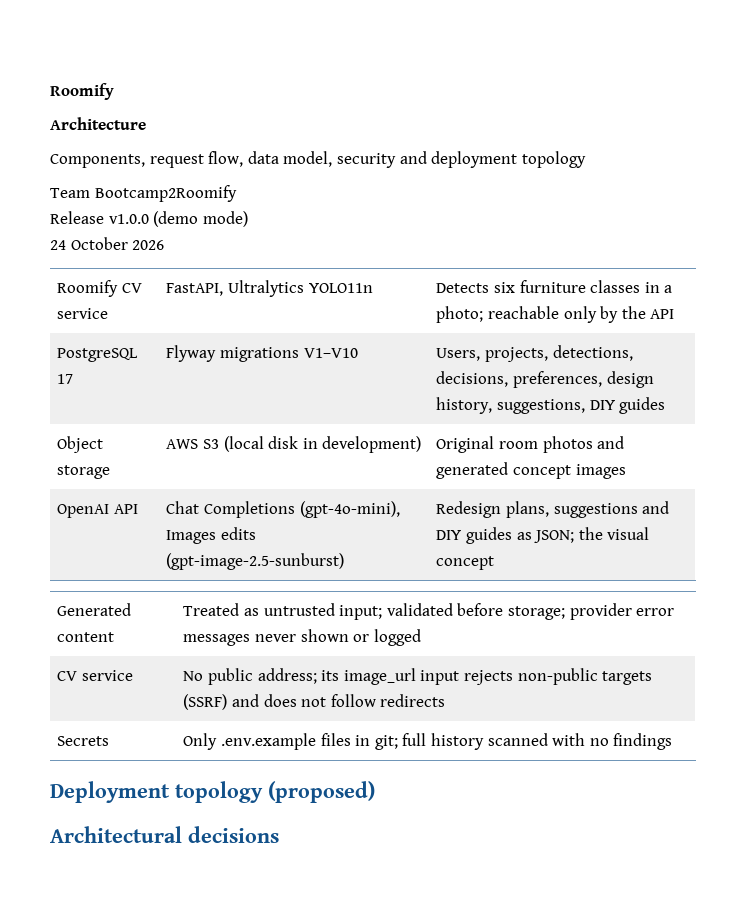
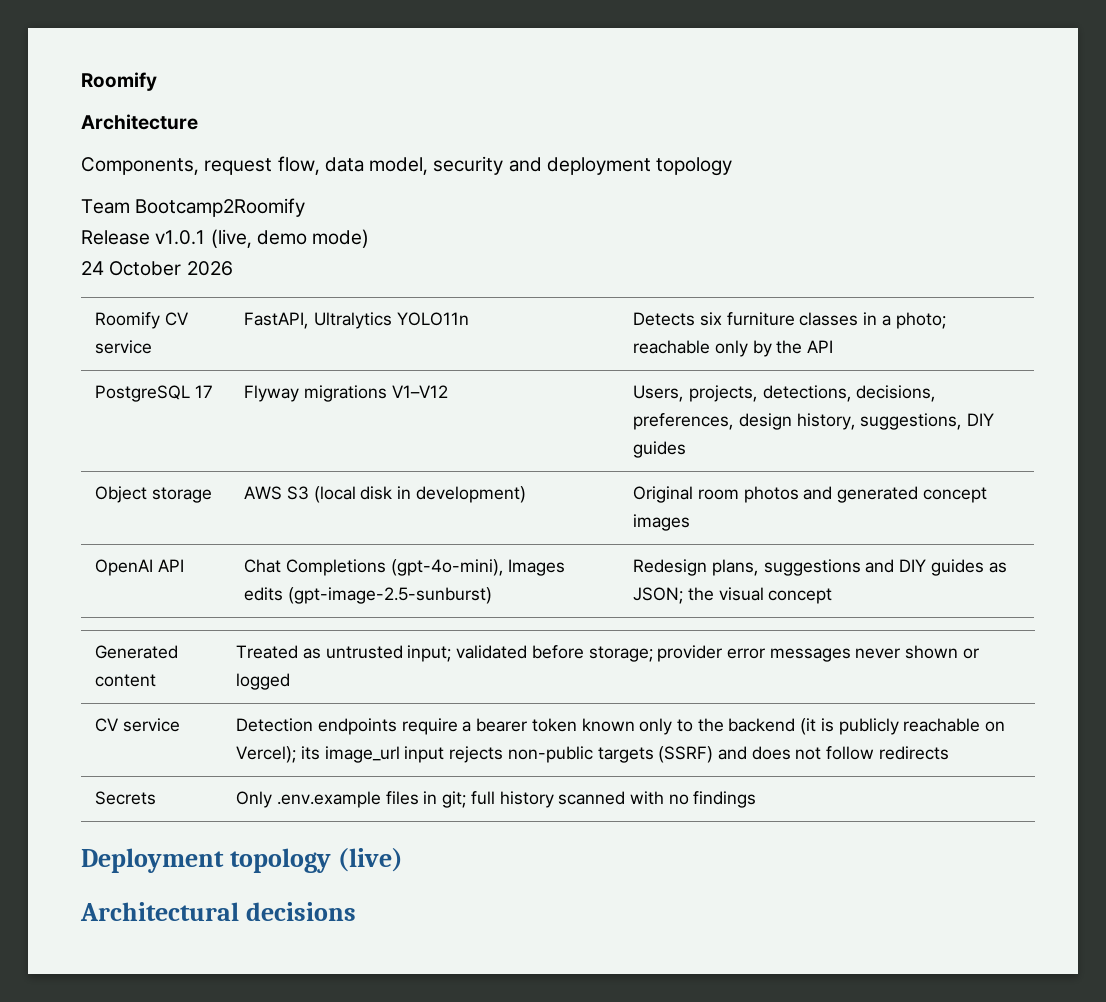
[108,211,199,227] v1.0.0 (demo -> [155,229,307,248] v1.0.1 (live, demo
[303,348,358,358] V1–V10 -> [391,385,448,398] V1–V12
[183,668,317,685] No public address; -> [236,718,1006,735] [236,746,297,763] Detection endpoints require a bearer token known only to the backend (it is publicly reachable on Vercel);
[268,781,375,803] (proposed) -> [337,848,403,872] (live)

